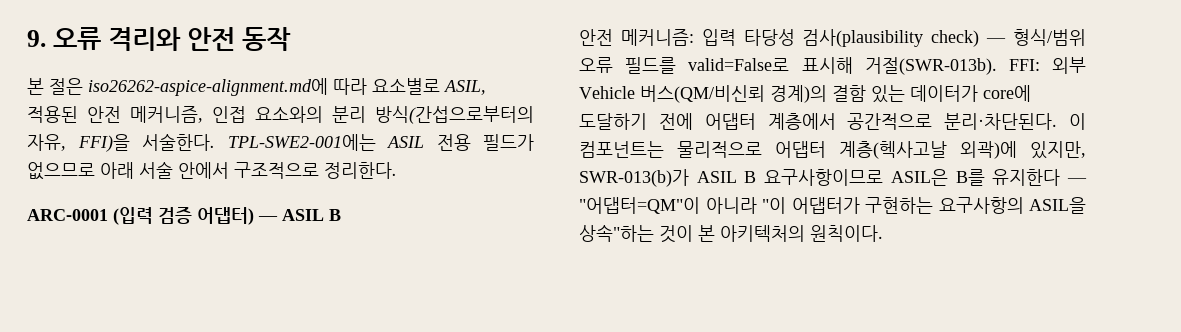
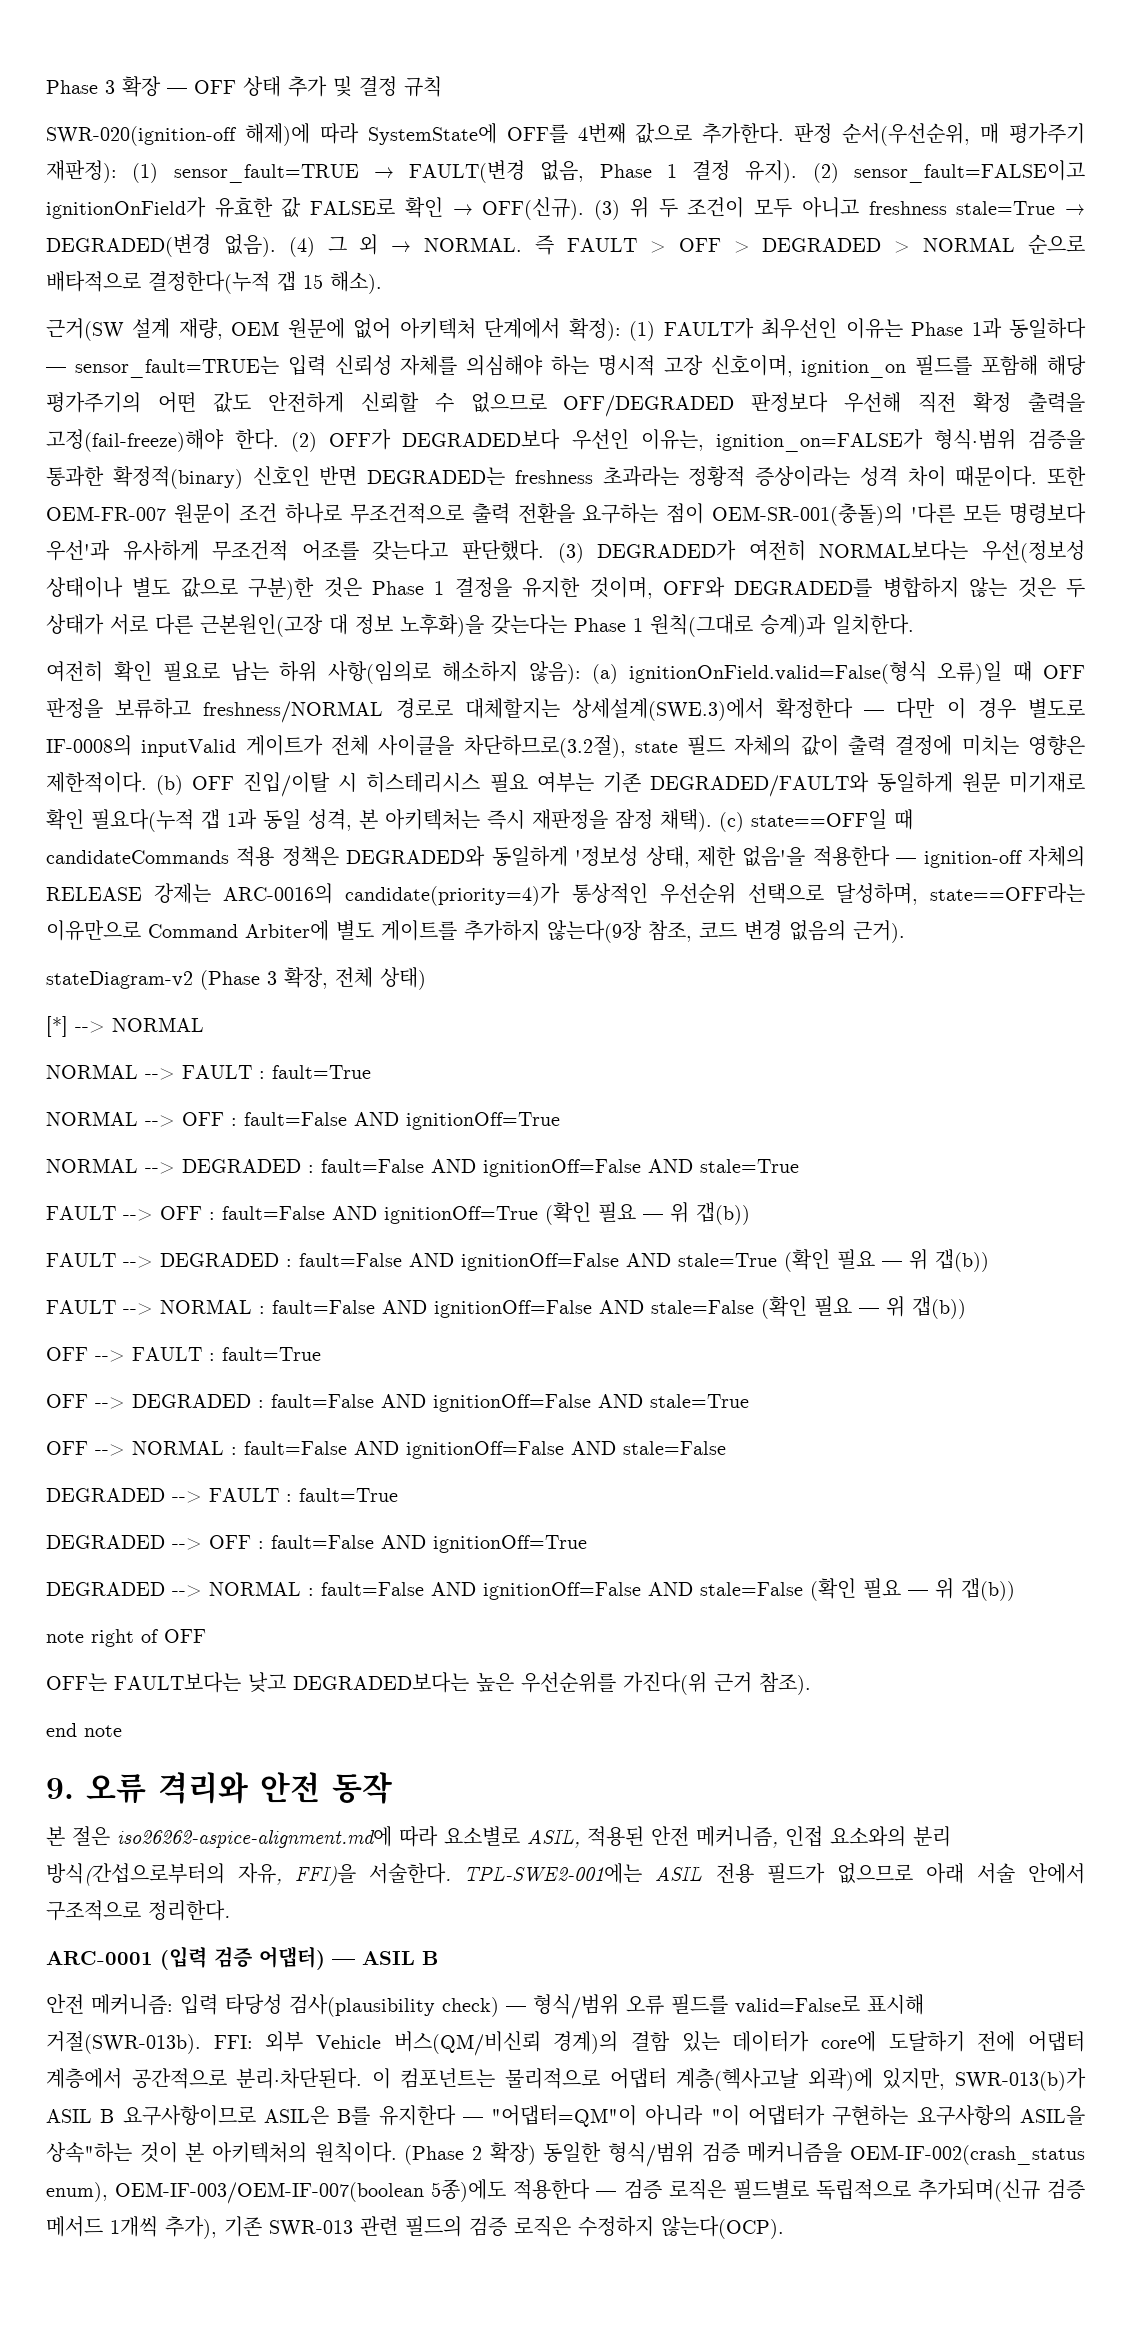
(27, 38) none -> [46,76,442,97] [46,123,1085,146] [46,160,1085,183] [46,197,1086,220] [46,234,1085,257] [46,271,382,294] [46,318,1087,341] [46,355,1086,378] [46,392,1085,417] [46,429,1085,452] [46,466,1086,489] [46,503,1086,526] [46,540,1085,563] [46,577,1085,600] [46,614,914,637] [46,661,1085,684] [46,698,1085,723] [46,735,1085,758] [46,772,1085,797] [46,809,913,832] [46,846,1085,868] [46,883,1085,906] [46,920,905,943] [46,967,426,990] [46,1016,204,1037] [46,1064,371,1080] [46,1111,560,1130] [46,1158,799,1177] [46,1202,750,1225] [46,1249,989,1272] [46,1296,966,1319] [46,1347,321,1362] [46,1394,749,1412] [46,1440,726,1459] [46,1488,398,1503] [46,1535,587,1553] [46,1578,1015,1601] [46,1629,206,1647] [46,1672,811,1695] [46,1723,122,1737] Phase 3 확장 — OFF 상태 추가 및 결정 규칙 // SWR-020(ignition-off 해제)에 따라 SystemState에 OFF를 4번째 값으로 추가한다. 판정 순서(우선순위, 매 평가주기 재판정): (1) sensor_fault=TRUE → FAULT(변경 없음, Phase 1 결정 유지). (2) sensor_fault=FALSE이고 ignitionOnField가 유효한 값 FALSE로 확인 → OFF(신규). (3) 위 두 조건이 모두 아니고 freshness stale=True → DEGRADED(변경 없음). (4) 그 외 → NORMAL. 즉 FAULT > OFF > DEGRADED > NORMAL 순으로 배타적으로 결정한다(누적 갭 15 해소). // 근거(SW 설계 재량, OEM 원문에 없어 아키텍처 단계에서 확정): (1) FAULT가 최우선인 이유는 Phase 1과 동일하다 — sensor_fault=TRUE는 입력 신뢰성 자체를 의심해야 하는 명시적 고장 신호이며, ignition_on 필드를 포함해 해당 평가주기의 어떤 값도 안전하게 신뢰할 수 없으므로 OFF/DEGRADED 판정보다 우선해 직전 확정 출력을 고정(fail-freeze)해야 한다. (2) OFF가 DEGRADED보다 우선인 이유는, ignition_on=FALSE가 형식·범위 검증을 통과한 확정적(binary) 신호인 반면 DEGRADED는 freshness 초과라는 정황적 증상이라는 성격 차이 때문이다. 또한 OEM-FR-007 원문이 조건 하나로 무조건적으로 출력 전환을 요구하는 점이 OEM-SR-001(충돌)의 '다른 모든 명령보다 우선'과 유사하게 무조건적 어조를 갖는다고 판단했다. (3) DEGRADED가 여전히 NORMAL보다는 우선(정보성 상태이나 별도 값으로 구분)한 것은 Phase 1 결정을 유지한 것이며, OFF와 DEGRADED를 병합하지 않는 것은 두 상태가 서로 다른 근본원인(고장 대 정보 노후화)을 갖는다는 Phase 1 원칙(그대로 승계)과 일치한다. // 여전히 확인 필요로 남는 하위 사항(임의로 해소하지 않음): (a) ignitionOnField.valid=False(형식 오류)일 때 OFF 판정을 보류하고 freshness/NORMAL 경로로 대체할지는 상세설계(SWE.3)에서 확정한다 — 다만 이 경우 별도로 IF-0008의 inputValid 게이트가 전체 사이클을 차단하므로(3.2절), state 필드 자체의 값이 출력 결정에 미치는 영향은 제한적이다. (b) OFF 진입/이탈 시 히스테리시스 필요 여부는 기존 DEGRADED/FAULT와 동일하게 원문 미기재로 확인 필요다(누적 갭 1과 동일 성격, 본 아키텍처는 즉시 재판정을 잠정 채택). (c) state==OFF일 때 candidateCommands 적용 정책은 DEGRADED와 동일하게 '정보성 상태, 제한 없음'을 적용한다 — ignition-off 자체의 RELEASE 강제는 ARC-0016의 candidate(priority=4)가 통상적인 우선순위 선택으로 달성하며, state==OFF라는 이유만으로 Command Arbiter에 별도 게이트를 추가하지 않는다(9장 참조, 코드 변경 없음의 근거). // stateDiagram-v2 (Phase 3 확장, 전체 상태) // [*] --> NORMAL // NORMAL --> FAULT : fault=True // NORMAL --> OFF : fault=False AND ignitionOff=True // NORMAL --> DEGRADED : fault=False AND ignitionOff=False AND stale=True // FAULT --> OFF : fault=False AND ignitionOff=True (확인 필요 — 위 갭(b)) // FAULT --> DEGRADED : fault=False AND ignitionOff=False AND stale=True (확인 필요 — 위 갭(b)) // FAULT --> NORMAL : fault=False AND ignitionOff=False AND stale=False (확인 필요 — 위 갭(b)) // OFF --> FAULT : fault=True // OFF --> DEGRADED : fault=False AND ignitionOff=False AND stale=True // OFF --> NORMAL : fault=False AND ignitionOff=False AND stale=False // DEGRADED --> FAULT : fault=True // DEGRADED --> OFF : fault=False AND ignitionOff=True // DEGRADED --> NORMAL : fault=False AND ignitionOff=False AND stale=False (확인 필요 — 위 갭(b)) // note right of OFF // OFF는 FAULT보다는 낮고 DEGRADED보다는 높은 우선순위를 가진다(위 근거 참조). // end note //
(883, 233) none -> [404,2142,1085,2167] [46,2179,1086,2204] [46,2216,784,2239] (Phase 2 확장) 동일한 형식/범위 검증 메커니즘을 OEM-IF-002(crash_status enum), OEM-IF-003/OEM-IF-007(boolean 5종)에도 적용한다 — 검증 로직은 필드별로 독립적으로 추가되며(신규 검증 메서드 1개씩 추가), 기존 SWR-013 관련 필드의 검증 로직은 수정하지 않는다(OCP).

